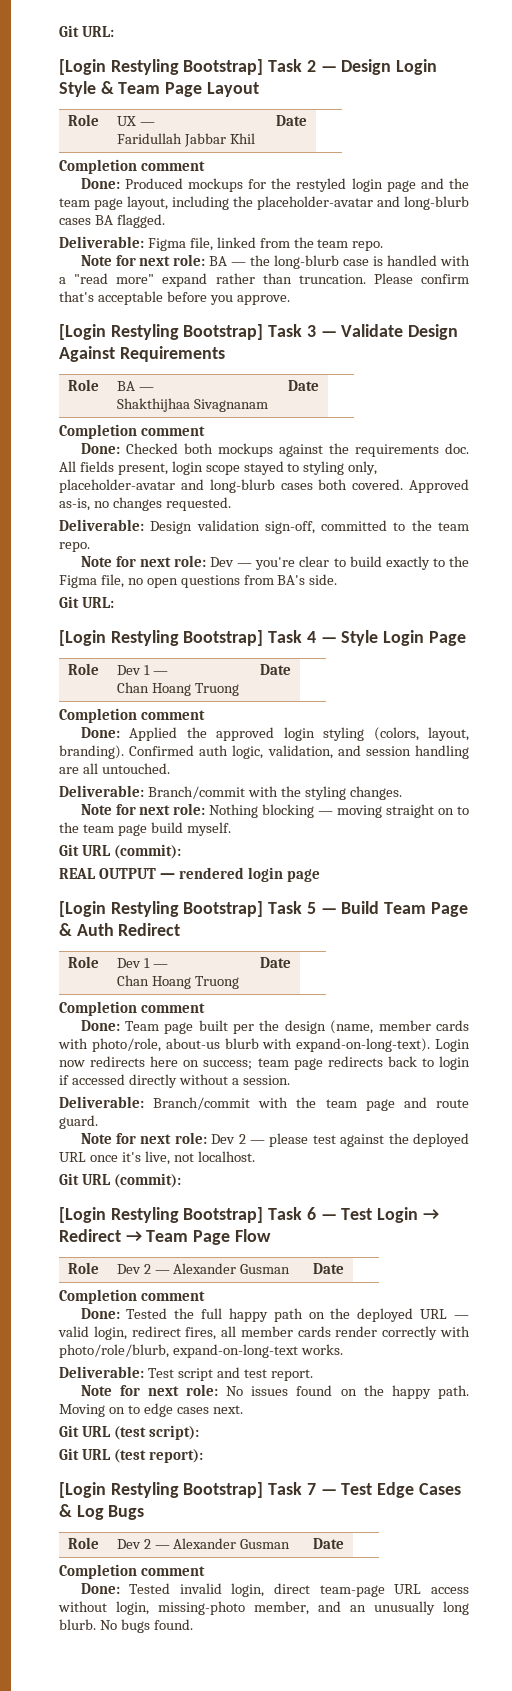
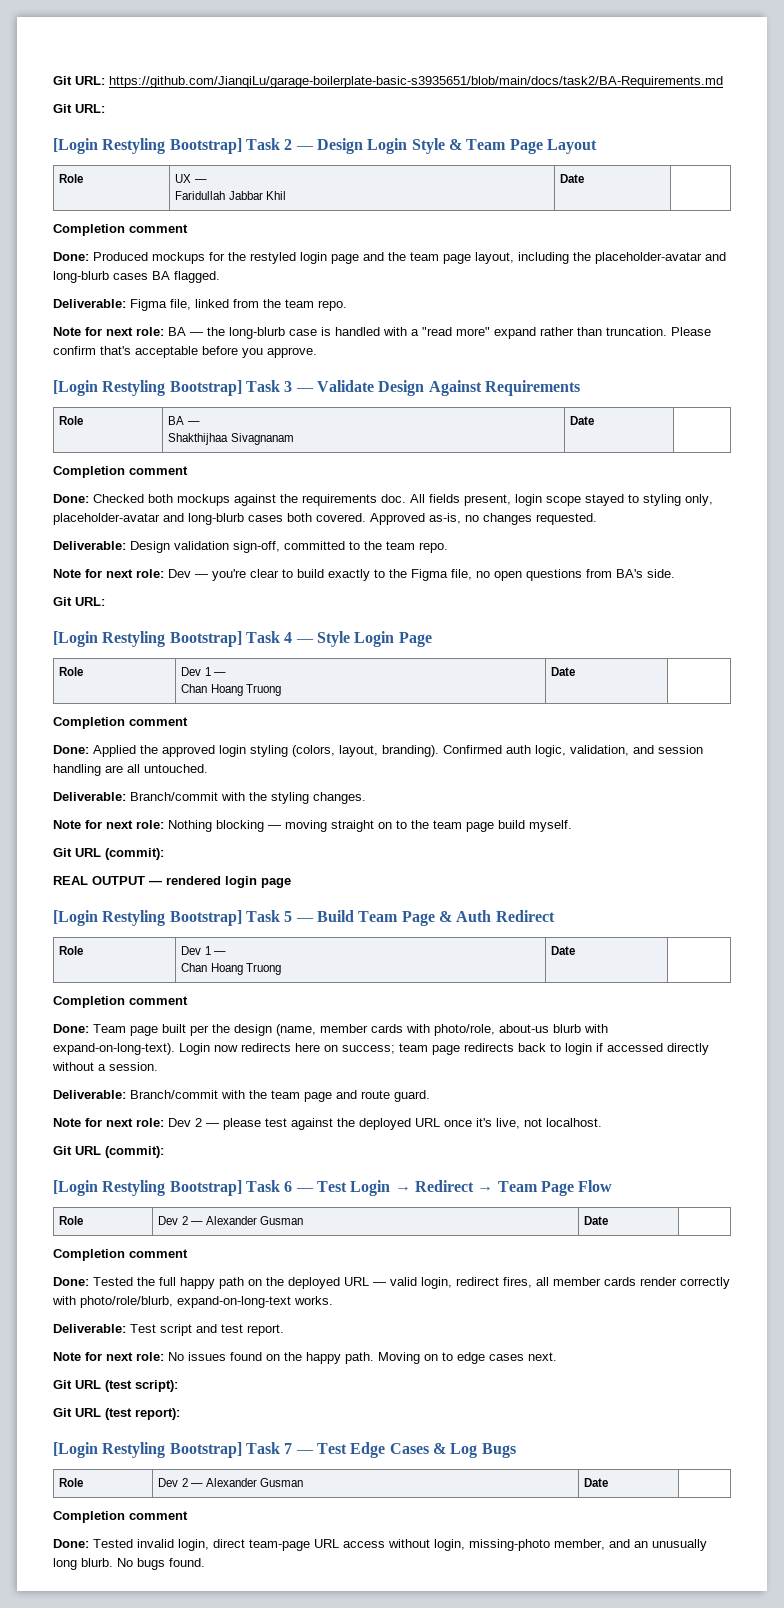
[59,25,114,37] Git URL: -> [53,76,723,88] [53,104,105,113] Git URL: https://github.com/JianqiLu/garage-boilerplate-basic-s3935651/blob/main/docs/task2/BA-Requirements.md // Git URL:

